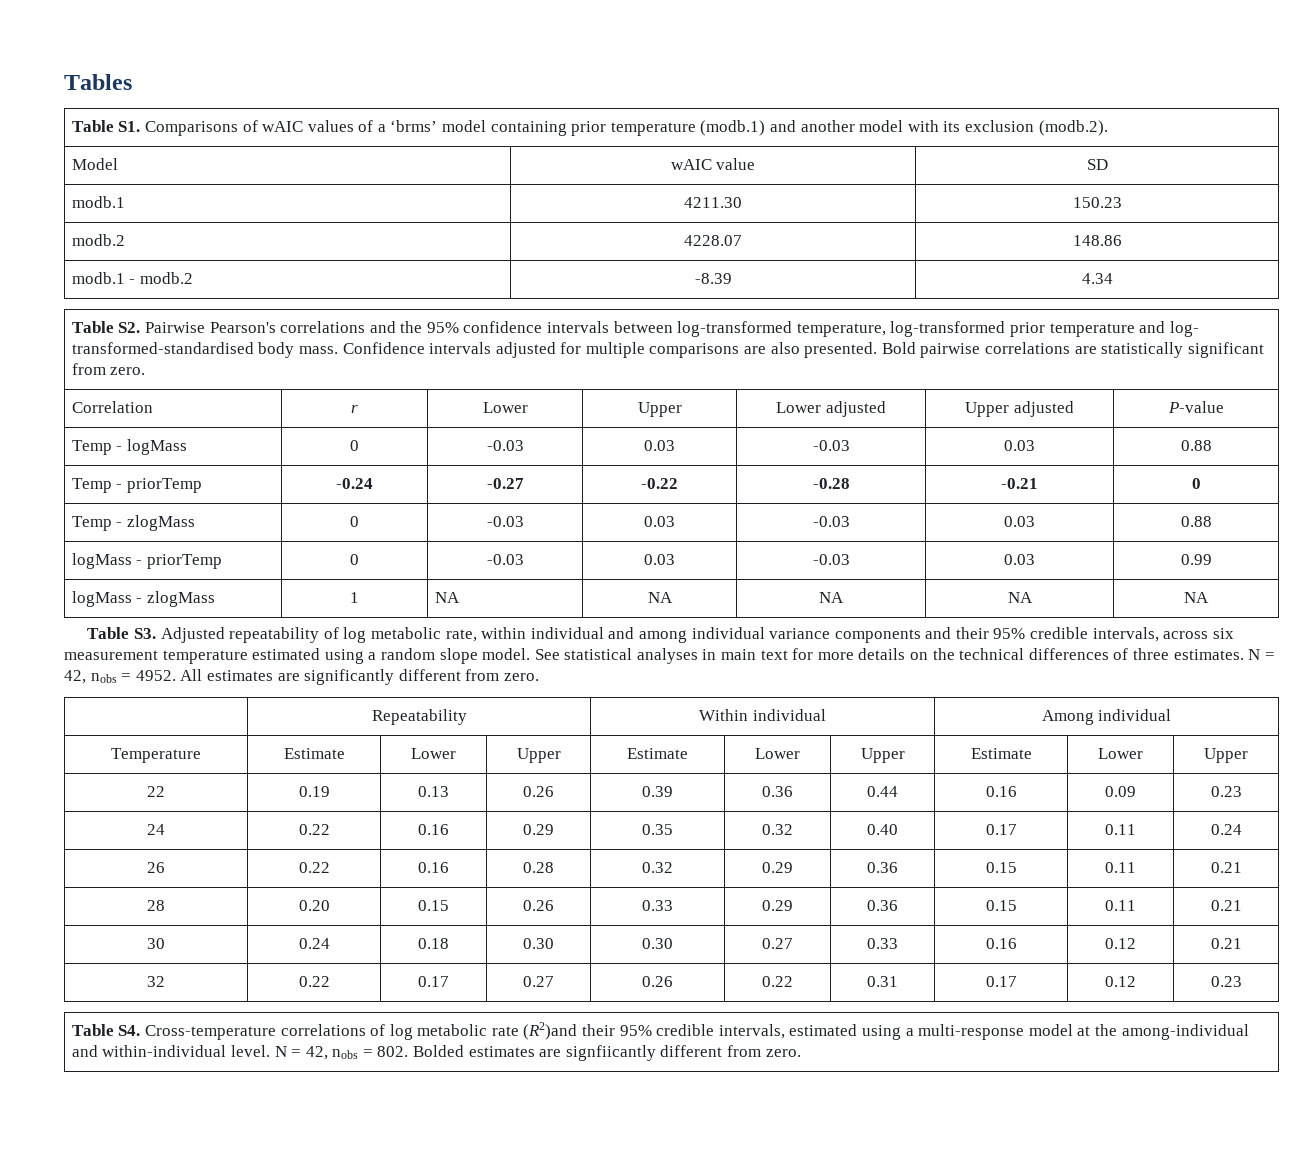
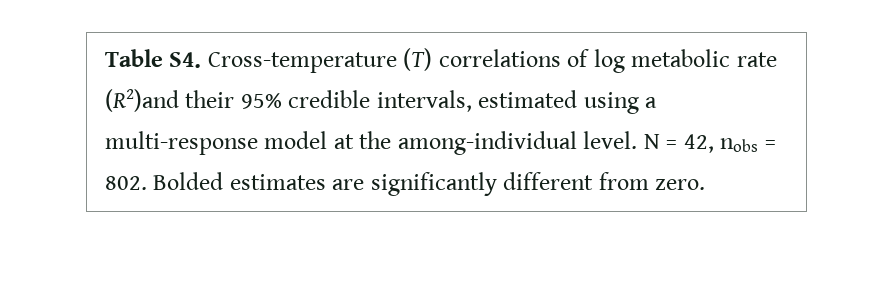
[64,74,132,90] [71,120,1108,136] [71,158,118,170] [670,158,756,170] [1086,159,1108,170] [71,196,125,208] [684,197,742,208] [1072,197,1122,208] [71,234,125,246] [684,235,742,246] [1072,235,1122,246] [71,272,193,284] [694,273,732,284] [1081,273,1113,284] [71,321,1199,337] [71,342,1264,358] [71,363,146,375] [71,401,153,413] [351,405,358,413] [482,402,528,413] [637,402,682,417] [776,401,886,417] [965,401,1074,417] [1167,401,1224,413] [71,439,187,455] [350,440,359,451] [486,440,524,451] [644,440,675,451] [812,440,850,451] [1004,440,1035,451] [1180,440,1212,451] [71,478,202,493] [336,478,373,489] [486,478,524,489] [641,478,678,489] [812,478,850,489] [1001,478,1038,489] [1191,478,1201,489] [71,515,195,531] [350,516,359,527] [486,516,524,527] [644,516,675,527] [812,516,850,527] [1004,516,1035,527] [1180,516,1212,527] [71,553,222,569] [350,554,359,565] [486,554,524,565] [644,554,675,565] [812,554,850,565] [1004,554,1035,565] [1180,554,1212,565] [71,591,215,607] [350,592,359,603] [434,592,460,603] [647,592,673,603] [819,592,844,603] [1007,592,1033,603] [1184,592,1209,603] [87,627,1234,643] [64,648,1275,664] [64,669,539,685] [371,709,467,725] [699,709,826,721] [1041,709,1172,725] [111,748,201,763] [283,748,345,759] [411,748,456,759] [516,748,561,763] [627,748,688,759] [755,748,800,759] [860,748,905,763] [970,748,1032,759] [1098,748,1143,759] [1204,748,1248,763] [147,786,165,797] [298,786,330,797] [418,786,449,797] [523,786,554,797] [642,786,673,797] [762,786,793,797] [867,786,898,797] [985,786,1017,797] [1105,786,1136,797] [1210,786,1242,797] [147,824,165,835] [298,824,330,835] [418,824,449,835] [523,824,554,835] [642,824,673,835] [762,824,793,835] [867,824,898,835] [985,824,1017,835] [1105,824,1136,835] [1210,824,1242,835] [147,862,165,873] [298,862,330,873] [418,862,449,873] [523,862,554,873] [642,862,673,873] [762,862,793,873] [867,862,898,873] [985,862,1017,873] [1105,862,1136,873] [1210,862,1242,873] [147,900,165,911] [298,900,330,911] [418,900,449,911] [523,900,554,911] [642,900,673,911] [762,900,793,911] [867,900,898,911] [985,900,1017,911] [1105,900,1136,911] [1210,900,1242,911] [147,938,165,949] [298,938,330,949] [418,938,449,949] [523,938,554,949] [642,938,673,949] [762,938,793,949] [867,938,898,949] [985,938,1017,949] [1105,938,1136,949] [1210,938,1242,949] [147,976,165,987] [298,976,330,987] [418,976,449,987] [523,976,554,987] [642,976,673,987] [762,976,793,987] [867,976,898,987] [985,976,1017,987] [1105,976,1136,987] [1210,976,1242,987] Tables // Table S1. Comparisons of wAIC values of a ‘brms’ model containing prior temperature (modb.1) and another model with its exclusion (modb.2). // Model | wAIC value | SD // modb.1 | 4211.30 | 150.23 // modb.2 | 4228.07 | 148.86 // modb.1 - modb.2 | -8.39 | 4.34 // Table S2. Pairwise Pearson's correlations and the 95% confidence intervals between log-transformed temperature, log-transformed prior temperature and log- transformed-standardised body mass. Confidence intervals adjusted for multiple comparisons are also presented. Bold pairwise correlations are statistically significant from zero. // Correlation | r | Lower | Upper | Lower adjusted | Upper adjusted | P-value // Temp - logMass | 0 | -0.03 | 0.03 | -0.03 | 0.03 | 0.88 // Temp - priorTemp | -0.24 | -0.27 | -0.22 | -0.28 | -0.21 | 0 // Temp - zlogMass | 0 | -0.03 | 0.03 | -0.03 | 0.03 | 0.88 // logMass - priorTemp | 0 | -0.03 | 0.03 | -0.03 | 0.03 | 0.99 // logMass - zlogMass | 1 | NA | NA | NA | NA | NA // Table S3. Adjusted repeatability of log metabolic rate, within individual and among individual variance components and their 95% credible intervals, across six measurement temperature estimated using a random slope model. See statistical analyses in main text for more details on the technical differences of three estimates. N = 42, nobs = 4952. All estimates are significantly different from zero. // | Repeatability | Within individual | Among individual // Temperature | Estimate | Lower | Upper | Estimate | Lower | Upper | Estimate | Lower | Upper // 22 | 0.19 | 0.13 | 0.26 | 0.39 | 0.36 | 0.44 | 0.16 | 0.09 | 0.23 // 24 | 0.22 | 0.16 | 0.29 | 0.35 | 0.32 | 0.40 | 0.17 | 0.11 | 0.24 // 26 | 0.22 | 0.16 | 0.28 | 0.32 | 0.29 | 0.36 | 0.15 | 0.11 | 0.21 // 28 | 0.20 | 0.15 | 0.26 | 0.33 | 0.29 | 0.36 | 0.15 | 0.11 | 0.21 // 30 | 0.24 | 0.18 | 0.30 | 0.30 | 0.27 | 0.33 | 0.16 | 0.12 | 0.21 // 32 | 0.22 | 0.17 | 0.27 | 0.26 | 0.22 | 0.31 | 0.17 | 0.12 | 0.23 // -> (104, 58) none
(276, 1032) none -> [403,48,433,71] (T)
[71,1045,227,1057] and within-individual -> (577, 143) none
[565,1045,656,1061] signfiicantly -> [370,172,497,196] significantly

